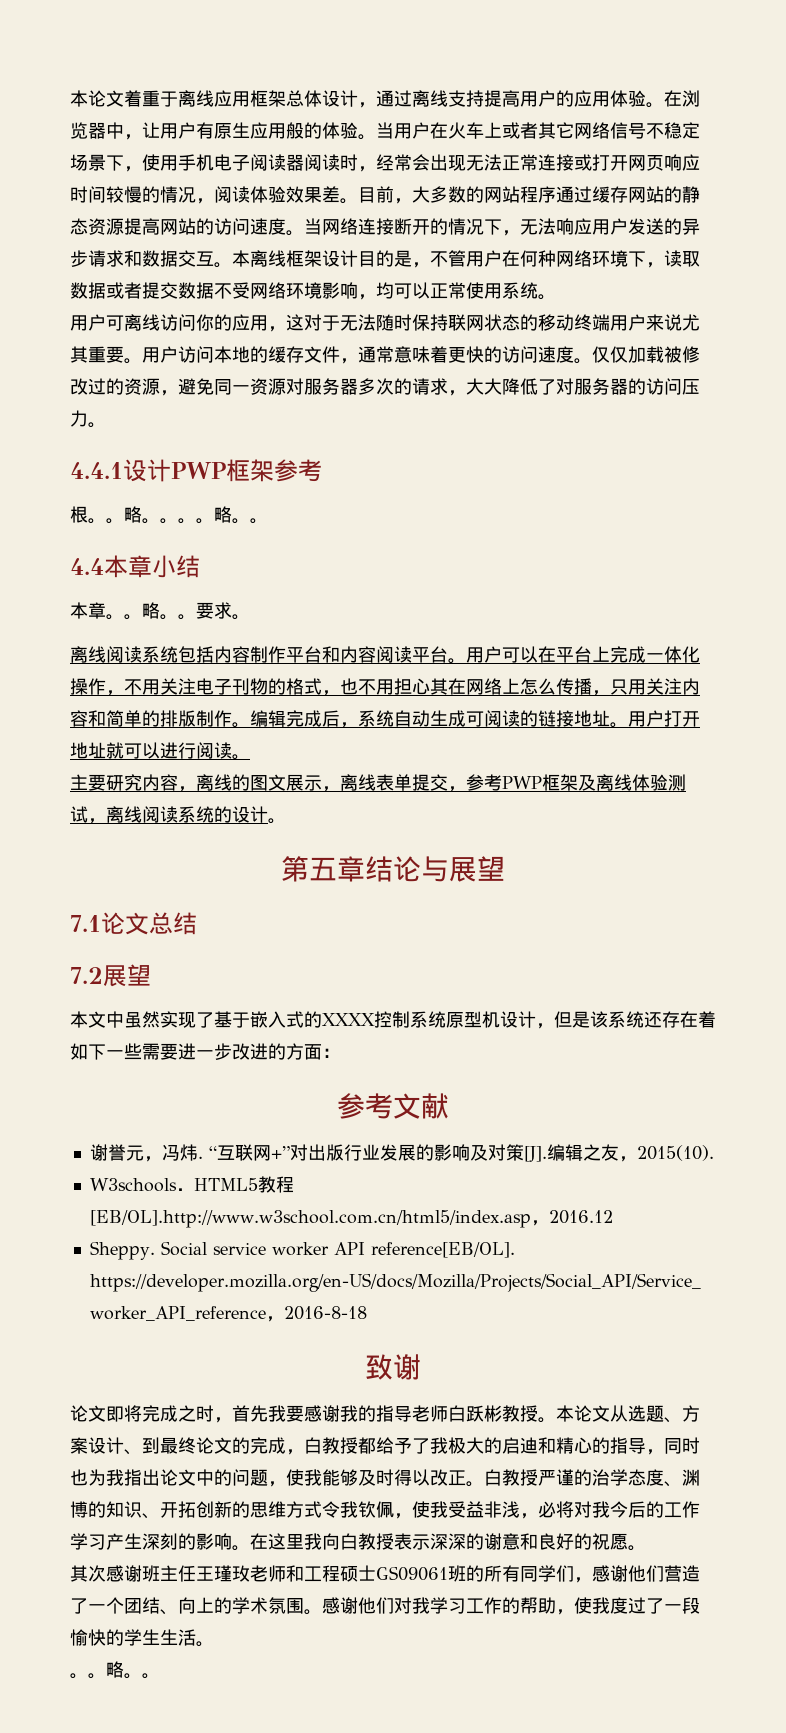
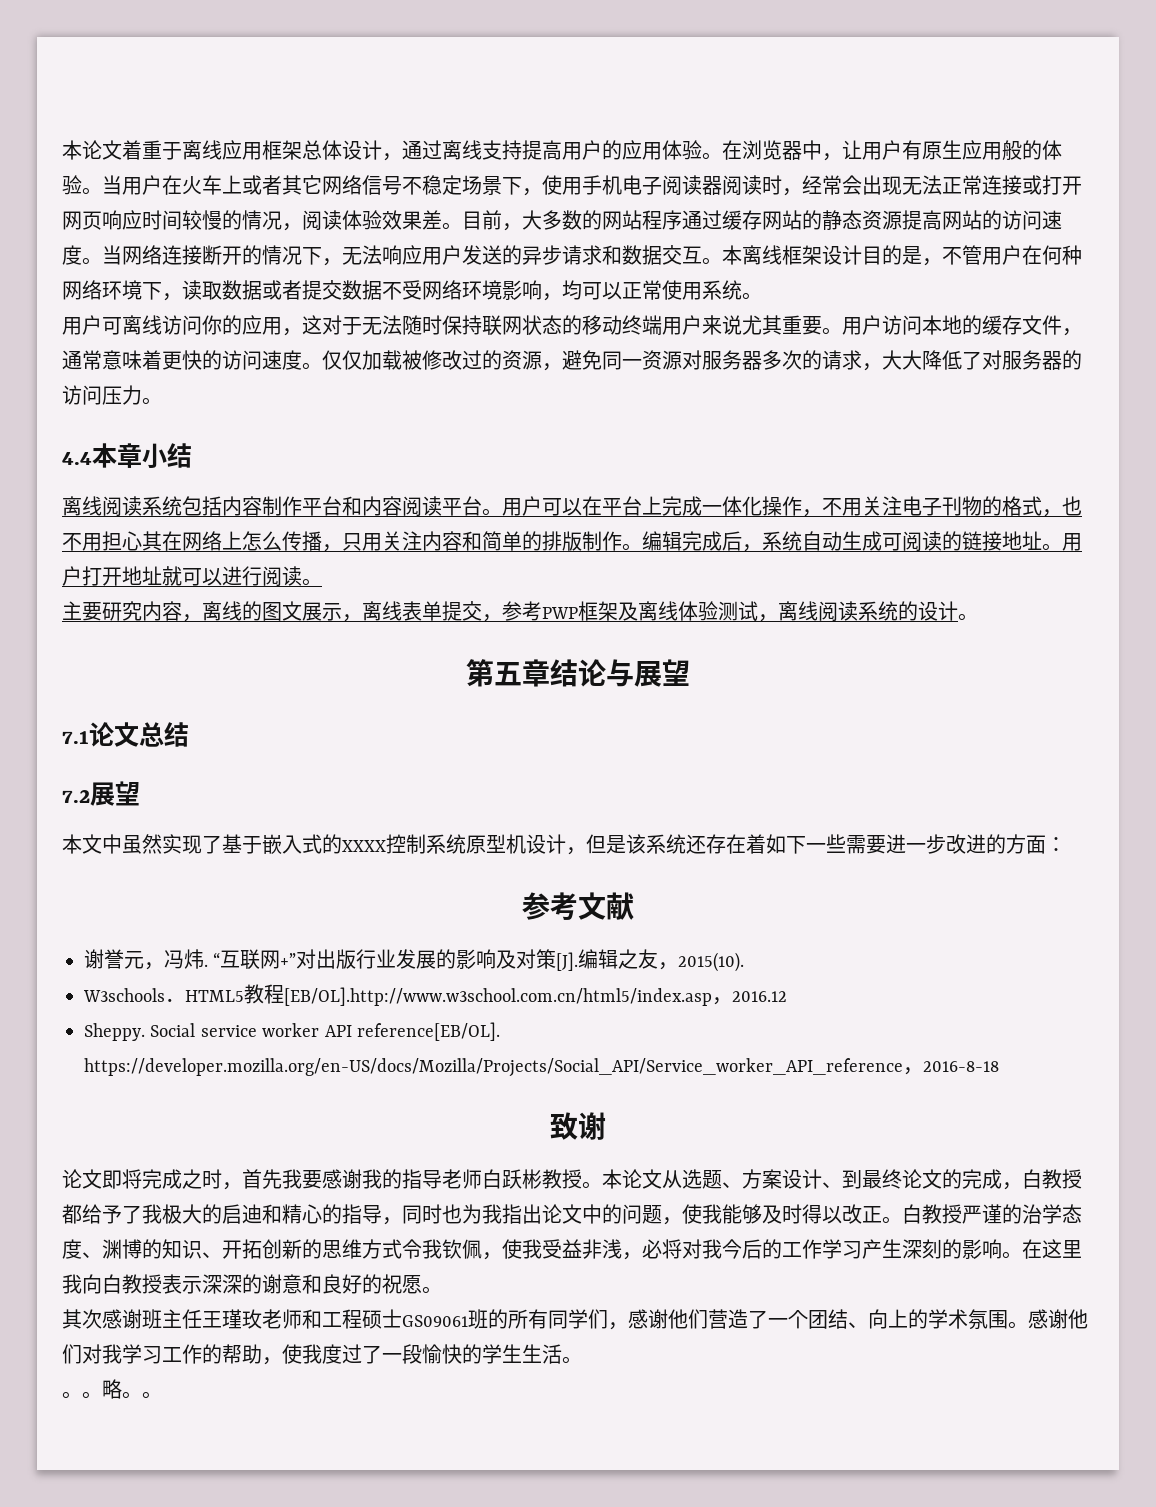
[70,459,322,482] [70,506,268,524] [70,555,200,578] [70,602,250,620] 4.4.1设计PWP框架参考 // 根。。略。。。。略。。 // 4.4本章小结 // 本章。。略。。要求。 -> [62,443,192,469] 4.4本章小结

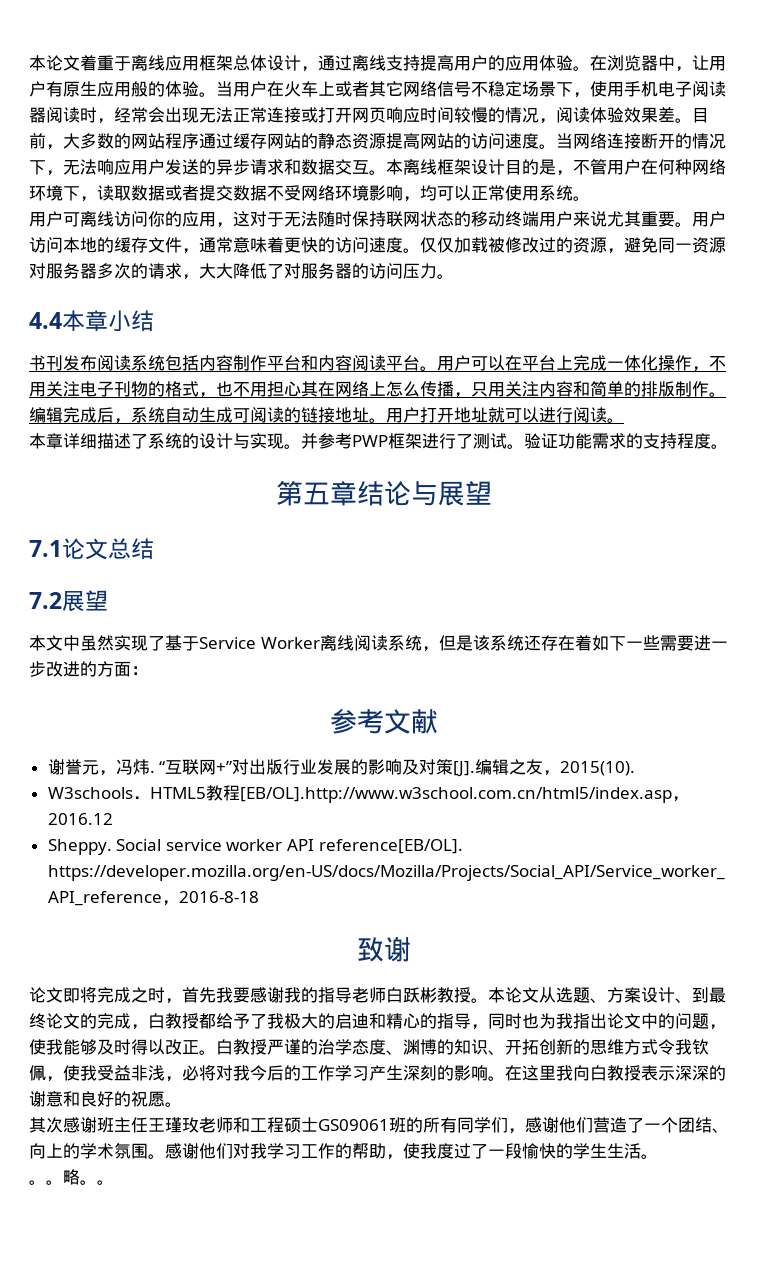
[62,496,102,516] 离线 -> [29,355,97,371] 书刊发布
[62,601,958,622] 主要研究内容，离线的图文展示，离线表单提交，参考PWP框架及离线体验测试，离线阅读系统的设计 -> [29,433,711,449] 本章详细描述了系统的设计与实现。并参考PWP框架进行了测试。验证功能需求的支持程度
[262,834,566,854] 嵌入式的XXXX控制系统原型机设计 -> [199,635,422,651] Service Worker离线阅读系统

